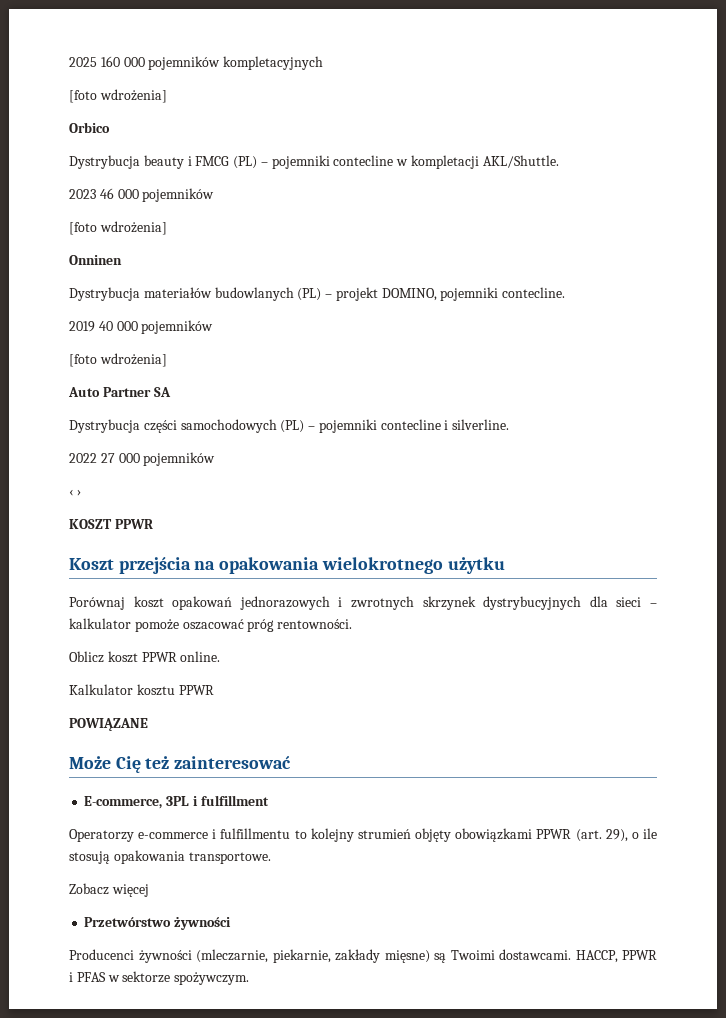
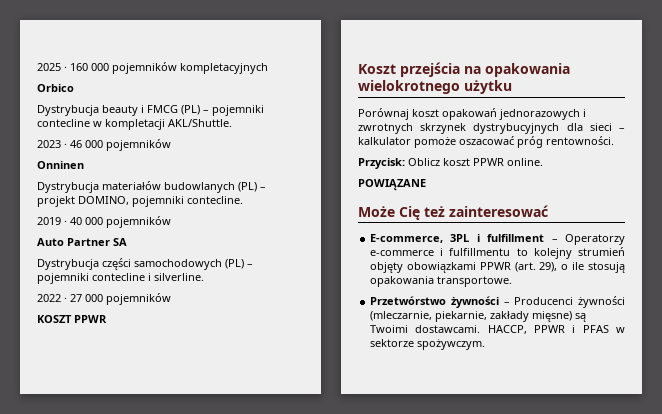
(97, 62) none -> [64,66,67,71] ·
[69,89,167,103] // [foto wdrożenia] -> (268, 68) none
(96, 194) none -> [64,143,67,148] ·
[69,221,167,235] // [foto wdrożenia] -> (171, 145) none
(95, 326) none -> [64,220,67,225] ·
[69,353,167,367] // [foto wdrożenia] -> (171, 222) none
(97, 458) none -> [64,297,67,302] ·
[69,489,81,496] // ‹ › -> (171, 299) none
(353, 624) none -> [358,158,405,169] Przycisk:
[69,684,214,696] // Kalkulator kosztu PPWR -> (543, 162) none
(269, 800) // -> [551,239,558,242] –
[69,883,149,897] // Zobacz więcej -> (513, 281) none
(232, 923) // -> [503,302,510,305] –

